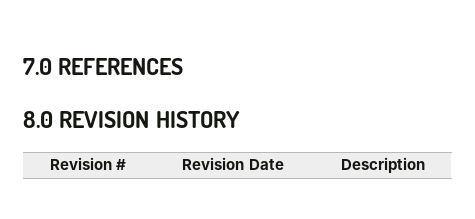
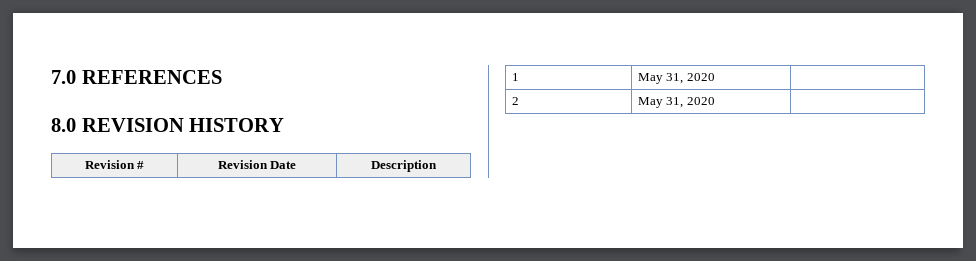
(425, 165) none -> [511,73,519,81] [637,73,715,84] [511,97,519,105] [637,97,715,108] // 1 | May 31, 2020 | // 2 | May 31, 2020 |

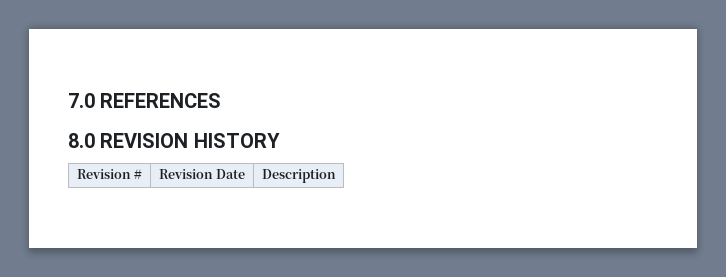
[511,73,519,81] [637,73,715,84] [511,97,519,105] [637,97,715,108] // 1 | May 31, 2020 | // 2 | May 31, 2020 | -> (336, 176) none

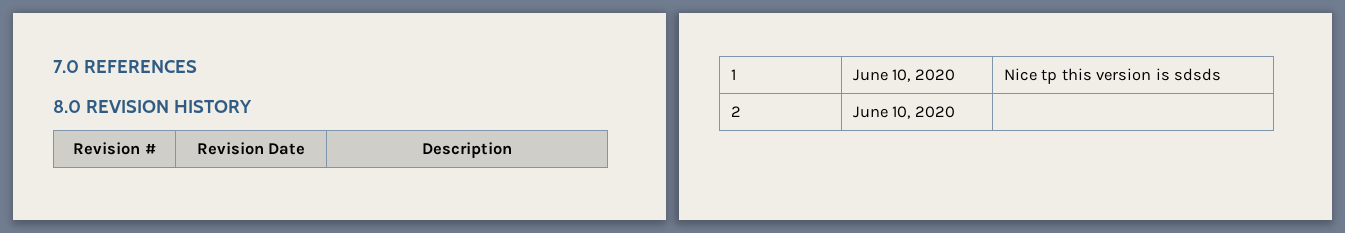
(336, 176) none -> [730,69,736,80] [852,69,955,82] [1003,68,1222,84] [730,106,741,117] [852,106,955,119] // 1 | June 10, 2020 | Nice tp this version is sdsds // 2 | June 10, 2020 |

